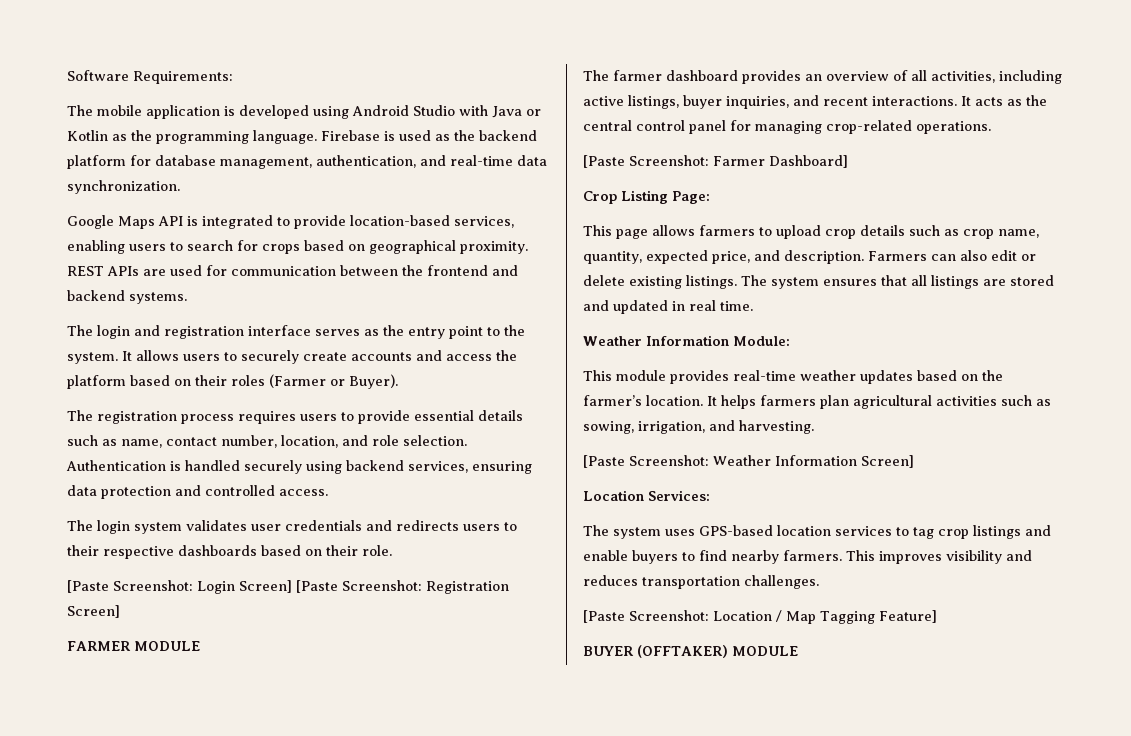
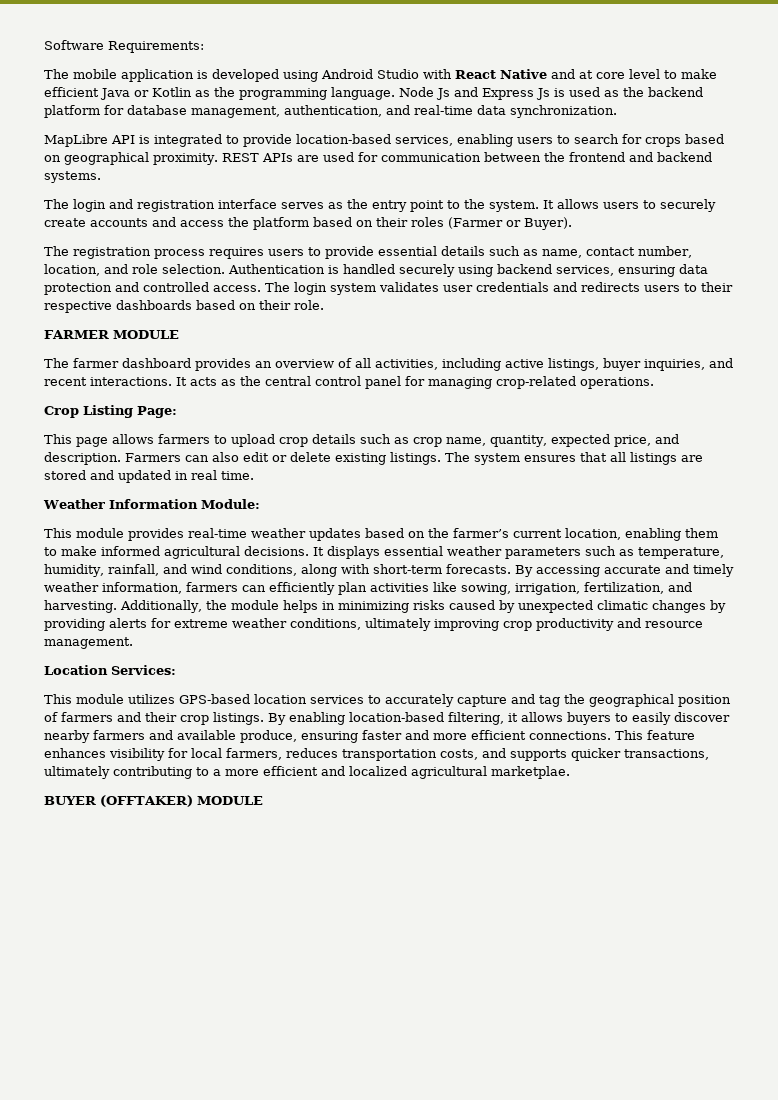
(488, 110) none -> [455,69,717,79] [44,87,99,97] React Native and at core level to make efficient
[321,130,380,141] Firebase -> [399,87,550,100] Node Js and Express Js
[67,215,155,229] Google Maps -> [44,134,108,147] MapLibre
(328, 492) // -> (261, 288) none
[67,580,509,594] [67,605,120,618] // [Paste Screenshot: Login Screen] [Paste Screenshot: Registration Screen] -> (324, 305) none
[583,155,848,168] // [Paste Screenshot: Farmer Dashboard] -> (654, 383) none
[646,395,1051,409] location. It helps farmers plan agricultural activities such as -> [513,528,718,541] [44,546,724,559] [44,564,734,577] [44,582,457,595] current location, enabling them to make informed agricultural decisions. It displays essential weather parameters such as temperature, humidity, rainfall, and wind conditions, along with short-term forecasts. By accessing accurate and timely weather information, farmers can efficiently plan activities like
(705, 427) none -> [584,582,664,594] fertilization,
[583,455,914,468] // [Paste Screenshot: Weather Information Screen] -> [120,600,726,613] [44,618,703,631] [44,637,133,649] Additionally, the module helps in minimizing risks caused by unexpected climatic changes by providing alerts for extreme weather conditions, ultimately improving crop productivity and resource management.
[583,525,695,539] The system uses -> [44,694,175,704] This module utilizes
[913,525,1051,539] [583,550,1032,564] [583,575,819,589] [583,610,937,624] tag crop listings and enable buyers to find nearby farmers. This improves visibility and reduces transportation challenges. // [Paste Screenshot: Location / Map Tagging Feature] -> [385,694,731,707] [44,712,730,725] [44,730,695,743] [44,748,709,761] [44,766,570,779] accurately capture and tag the geographical position of farmers and their crop listings. By enabling location-based filtering, it allows buyers to easily discover nearby farmers and available produce, ensuring faster and more efficient connections. This feature enhances visibility for local farmers, reduces transportation costs, and supports quicker transactions, ultimately contributing to a more efficient and localized agricultural marketplae.

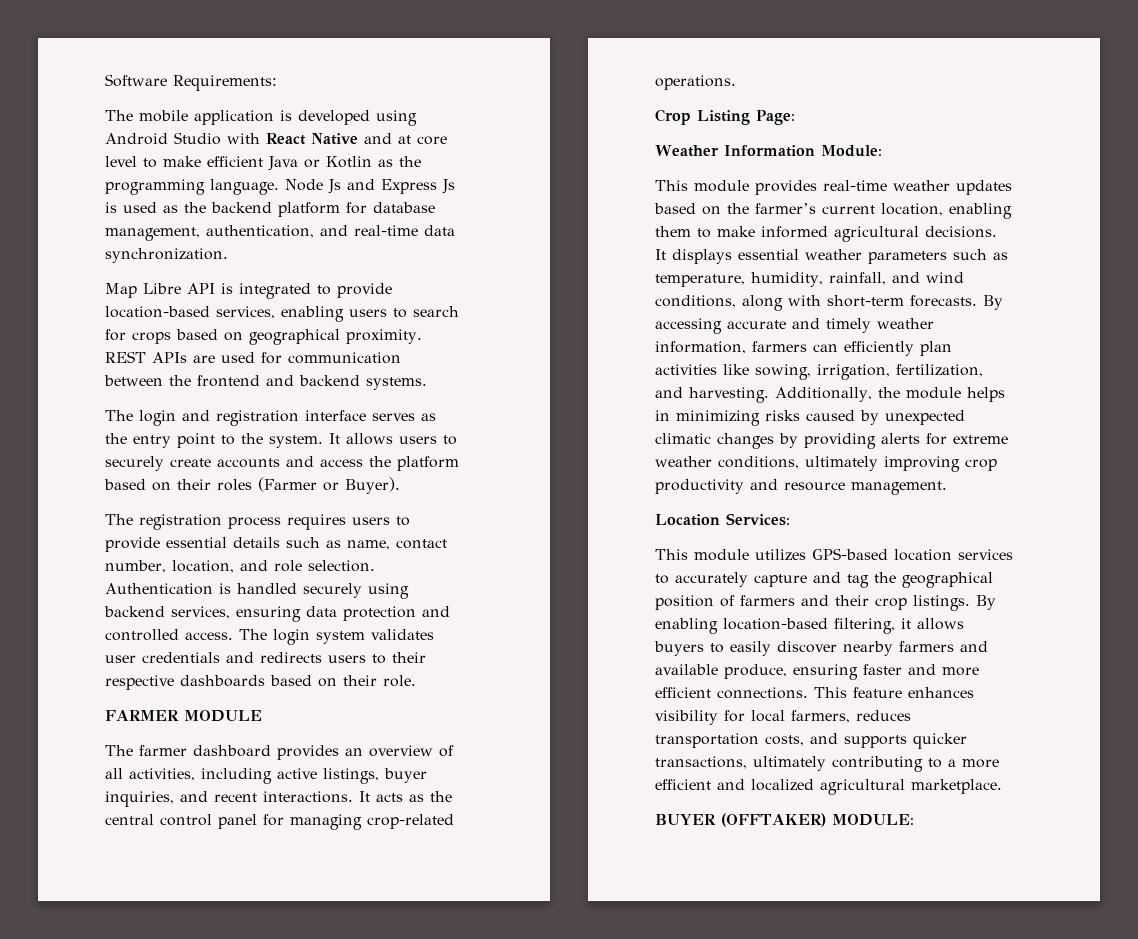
[44,134,108,147] MapLibre -> [105,283,181,298] Map Libre
[44,434,679,447] [44,452,703,465] [44,470,254,483] // This page allows farmers to upload crop details such as crop name, quantity, expected price, and description. Farmers can also edit or delete existing listings. The system ensures that all listings are stored and updated in real time. -> (795, 117) none
[491,766,570,779] marketplae. -> [911,779,1002,794] marketplace.
[197,796,263,805] MODULE -> [831,814,914,826] MODULE:

